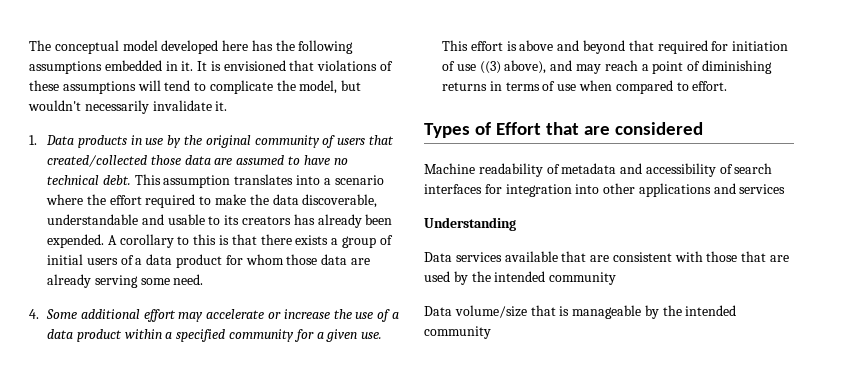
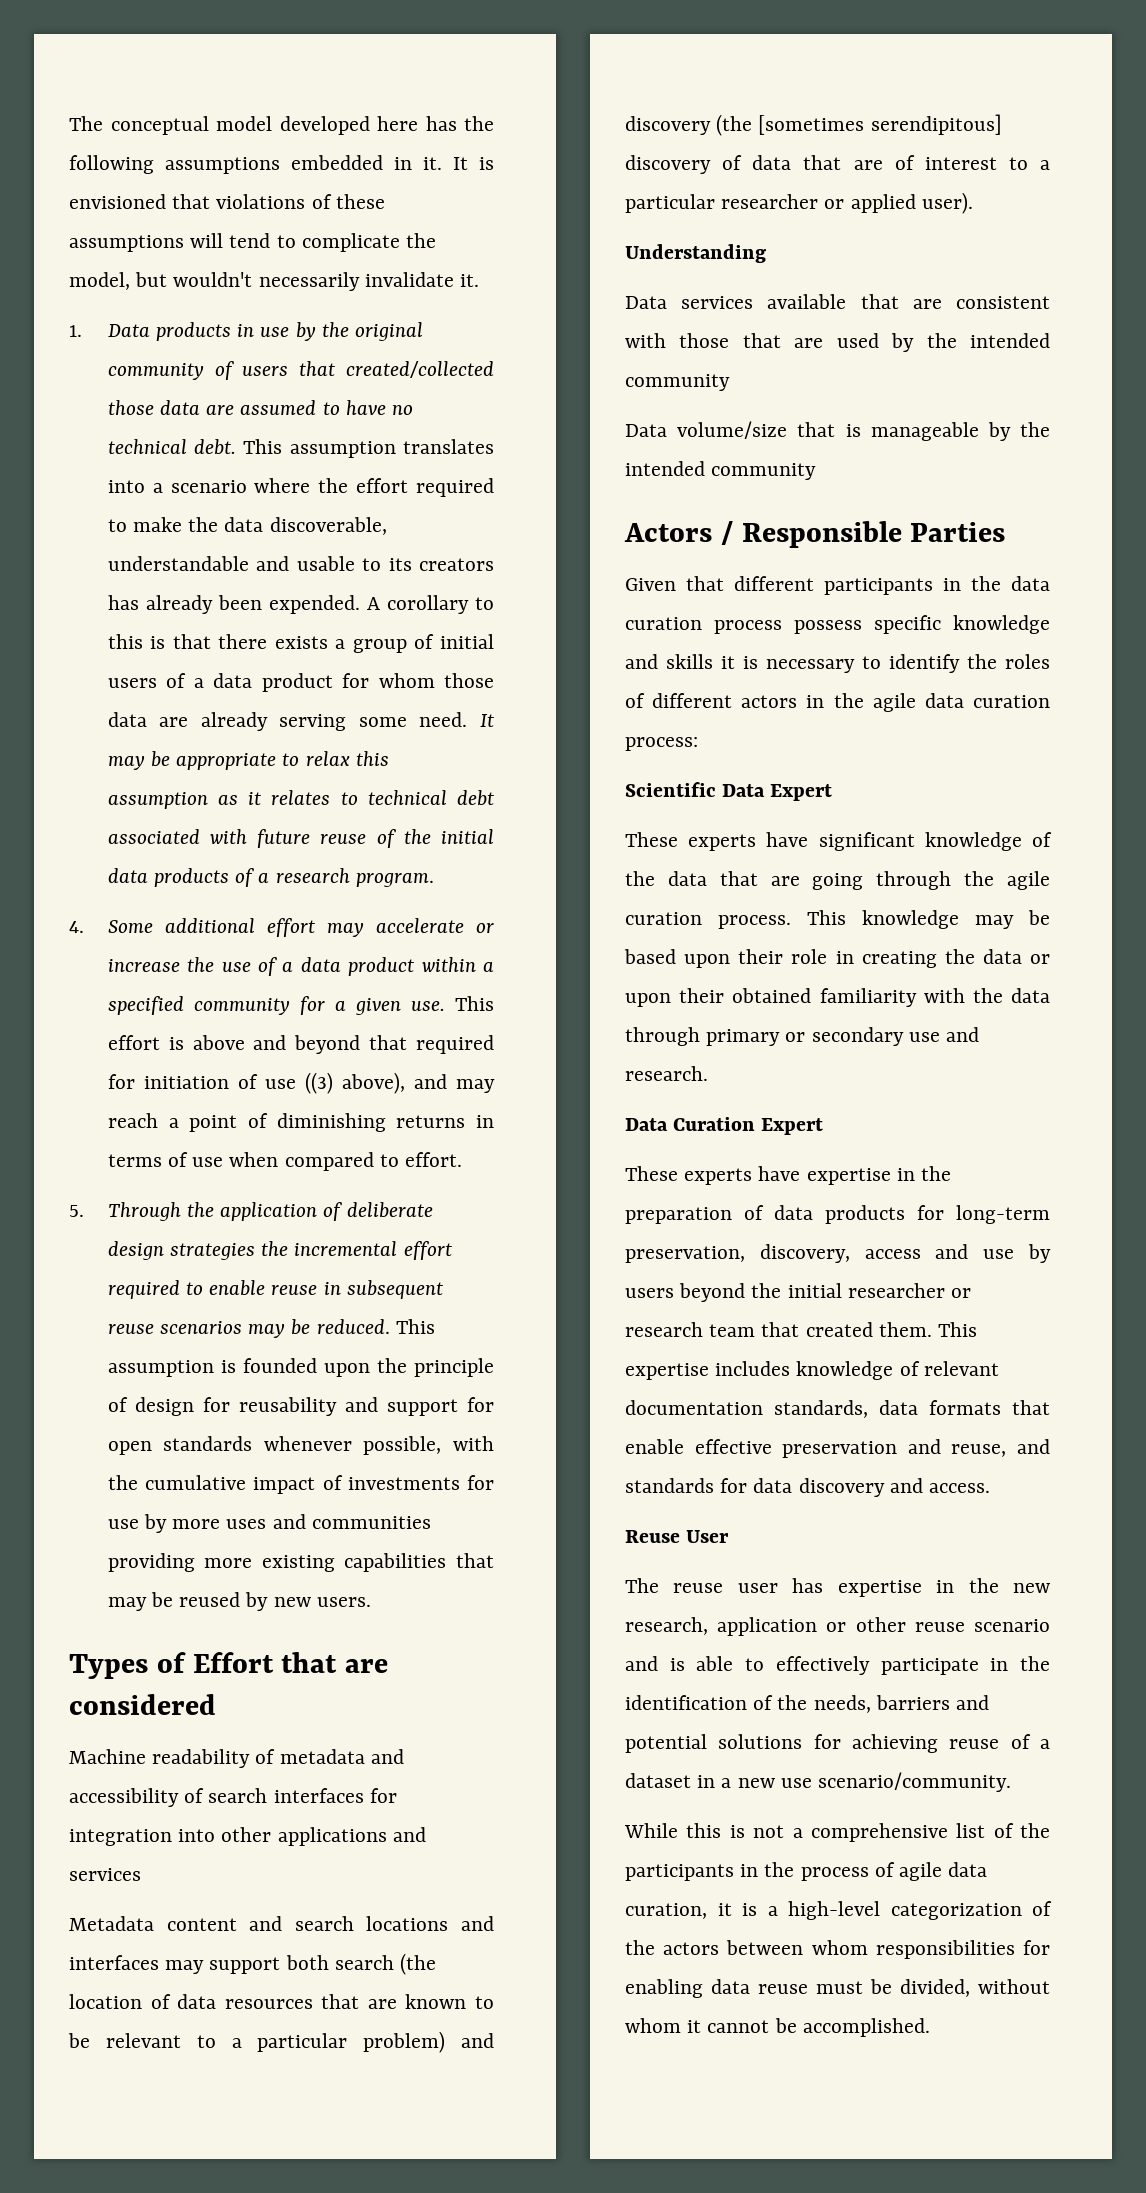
(204, 279) none -> [480,714,495,727] [107,751,389,770] [107,790,494,809] [107,829,494,848] [107,868,434,887] It may be appropriate to relax this assumption as it relates to technical debt associated with future reuse of the initial data products of a research program.
(728, 86) none -> [69,1202,433,1221] [107,1241,452,1260] [107,1280,443,1299] [107,1319,435,1338] [107,1358,494,1377] [107,1397,494,1416] [107,1436,494,1455] [107,1475,494,1494] [107,1514,431,1533] [107,1553,494,1572] [107,1592,371,1611] // 5. Through the application of deliberate design strategies the incremental effort required to enable reuse in subsequent reuse scenarios may be reduced. This assumption is founded upon the principle of design for reusability and support for open standards whenever possible, with the cumulative impact of investments for use by more uses and communities providing more existing capabilities that may be reused by new users.
(786, 189) none -> [69,1916,494,1931] [69,1953,437,1975] [69,1994,494,2009] [68,2031,494,2053] [625,114,1002,136] [625,155,1050,174] [625,192,973,214] // Metadata content and search locations and interfaces may support both search (the location of data resources that are known to be relevant to a particular problem) and discovery (the [sometimes serendipitous] discovery of data that are of interest to a particular researcher or applied user).
(491, 332) none -> [624,521,1006,548] [625,576,1050,595] [625,615,1050,634] [625,654,1050,673] [625,693,1050,712] [625,737,698,751] [625,782,833,801] [625,832,1052,851] [625,871,1050,890] [625,910,1050,929] [624,949,1050,968] [625,988,1050,1007] [625,1027,980,1046] [625,1066,708,1081] [625,1117,824,1135] [625,1166,952,1185] [625,1205,1050,1224] [625,1244,1051,1263] [625,1283,972,1302] [625,1322,978,1337] [625,1361,999,1380] [625,1400,1050,1418] [625,1439,1050,1458] [625,1478,991,1497] [625,1530,730,1543] [625,1578,1050,1597] [625,1617,1050,1636] [625,1656,1050,1675] [625,1695,990,1713] [625,1734,1050,1753] [625,1772,1012,1792] [624,1823,1050,1842] [625,1862,988,1881] [625,1901,1052,1920] [625,1940,1050,1959] [625,1979,1050,1998] [625,2018,930,2037] // Actors / Responsible Parties // Given that different participants in the data curation process possess specific knowledge and skills it is necessary to identify the roles of different actors in the agile data curation process: // Scientific Data Expert // These experts have significant knowledge of the data that are going through the agile curation process. This knowledge may be based upon their role in creating the data or upon their obtained familiarity with the data through primary or secondary use and research. // Data Curation Expert // These experts have expertise in the preparation of data products for long-term preservation, discovery, access and use by users beyond the initial researcher or research team that created them. This expertise includes knowledge of relevant documentation standards, data formats that enable effective preservation and reuse, and standards for data discovery and access. // Reuse User // The reuse user has expertise in the new research, application or other reuse scenario and is able to effectively participate in the identification of the needs, barriers and potential solutions for achieving reuse of a dataset in a new use scenario/community. // While this is not a comprehensive list of the participants in the process of agile data curation, it is a high-level categorization of the actors between whom responsibilities for enabling data reuse must be divided, without whom it cannot be accomplished.

